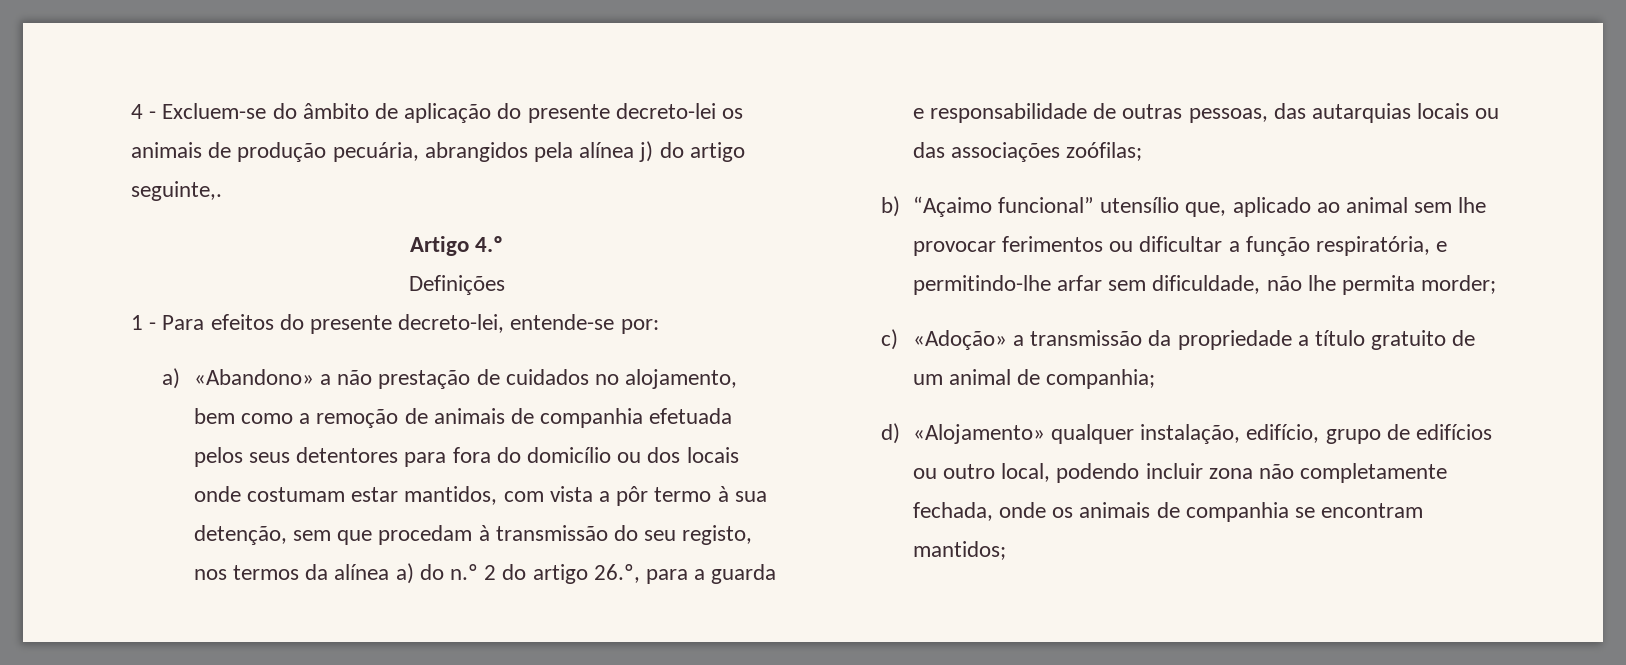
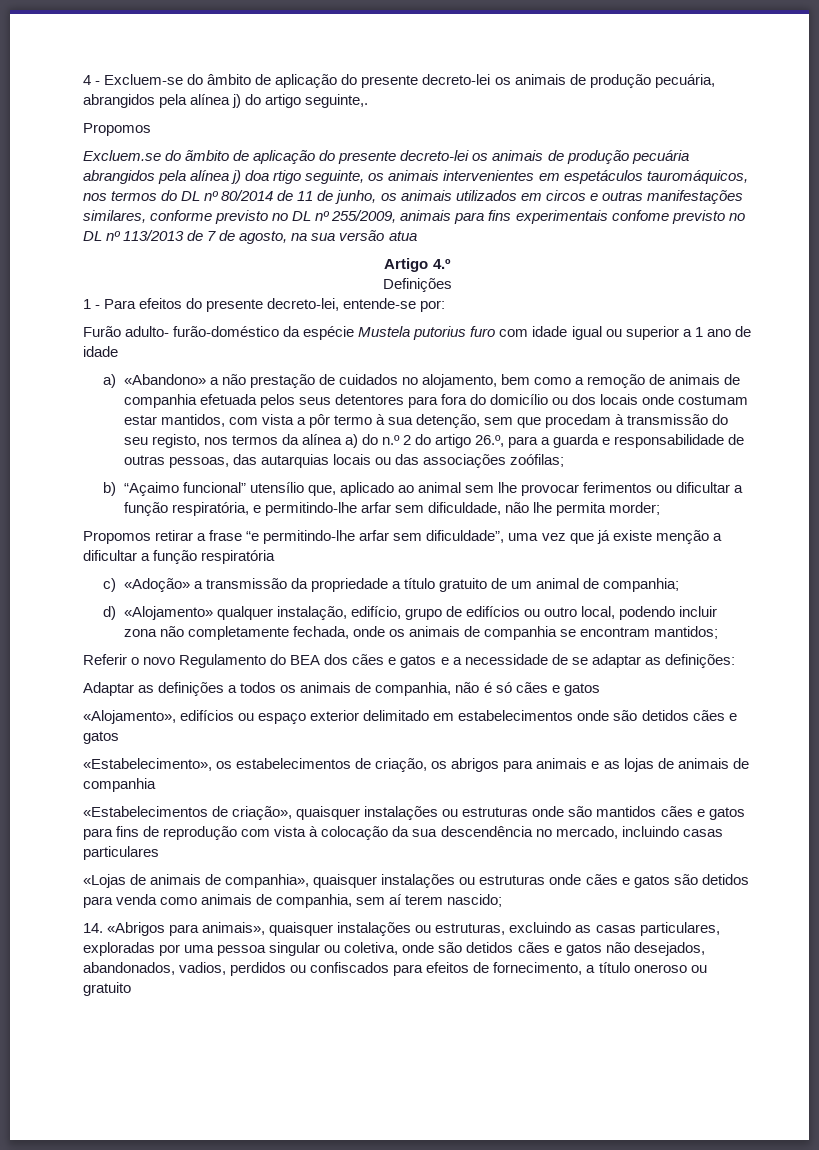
(222, 191) none -> [83,123,151,136] [83,150,689,164] [83,170,748,184] [83,190,743,204] [83,210,745,224] [83,230,417,244] // Propomos // Excluem.se do ãmbito de aplicação do presente decreto-lei os animais de produção pecuária abrangidos pela alínea j) doa rtigo seguinte, os animais intervenientes em espetáculos tauromáquicos, nos termos do DL nº 80/2014 de 11 de junho, os animais utilizados em circos e outras manifestações similares, conforme previsto no DL nº 255/2009, animais para fins experimentais confome previsto no DL nº 113/2013 de 7 de agosto, na sua versão atua
(659, 326) none -> [83,326,751,340] [83,346,118,357] // Furão adulto- furão-doméstico da espécie Mustela putorius furo com idade igual ou superior a 1 ano de idade
(1497, 284) none -> [83,530,722,544] [83,550,276,564] // Propomos retirar a frase “e permitindo-lhe arfar sem dificuldade”, uma vez que já existe menção a dificultar a função respiratória
(1006, 550) none -> [83,654,735,668] [83,682,600,696] [83,710,737,724] [83,731,119,744] [83,758,749,772] [83,778,156,792] [83,806,745,820] [83,826,723,840] [83,846,159,860] [83,874,749,888] [83,894,503,908] [83,922,720,936] [83,942,705,956] [83,962,707,976] [83,982,131,996] // Referir o novo Regulamento do BEA dos cães e gatos e a necessidade de se adaptar as definições: // Adaptar as definições a todos os animais de companhia, não é só cães e gatos // «Alojamento», edifícios ou espaço exterior delimitado em estabelecimentos onde são detidos cães e gatos // «Estabelecimento», os estabelecimentos de criação, os abrigos para animais e as lojas de animais de companhia // «Estabelecimentos de criação», quaisquer instalações ou estruturas onde são mantidos cães e gatos para fins de reprodução com vista à colocação da sua descendência no mercado, incluindo casas particulares // «Lojas de animais de companhia», quaisquer instalações ou estruturas onde cães e gatos são detidos para venda como animais de companhia, sem aí terem nascido; // 14. «Abrigos para animais», quaisquer instalações ou estruturas, excluindo as casas particulares, exploradas por uma pessoa singular ou coletiva, onde são detidos cães e gatos não desejados, abandonados, vadios, perdidos ou confiscados para efeitos de fornecimento, a título oneroso ou gratuito

